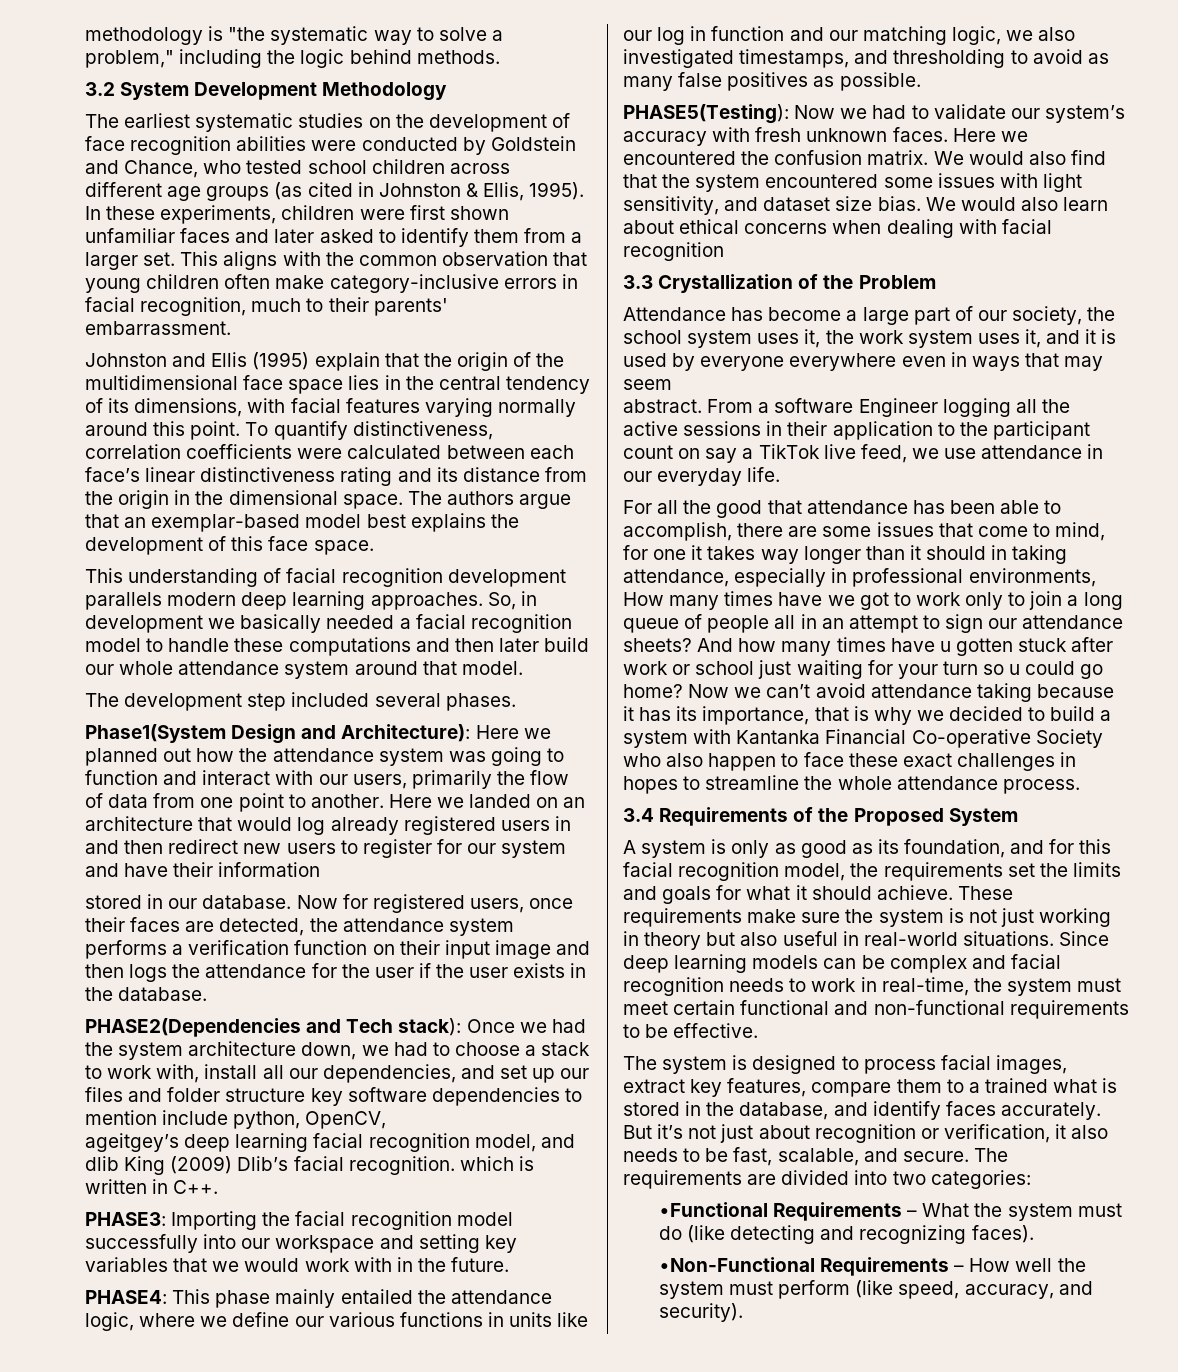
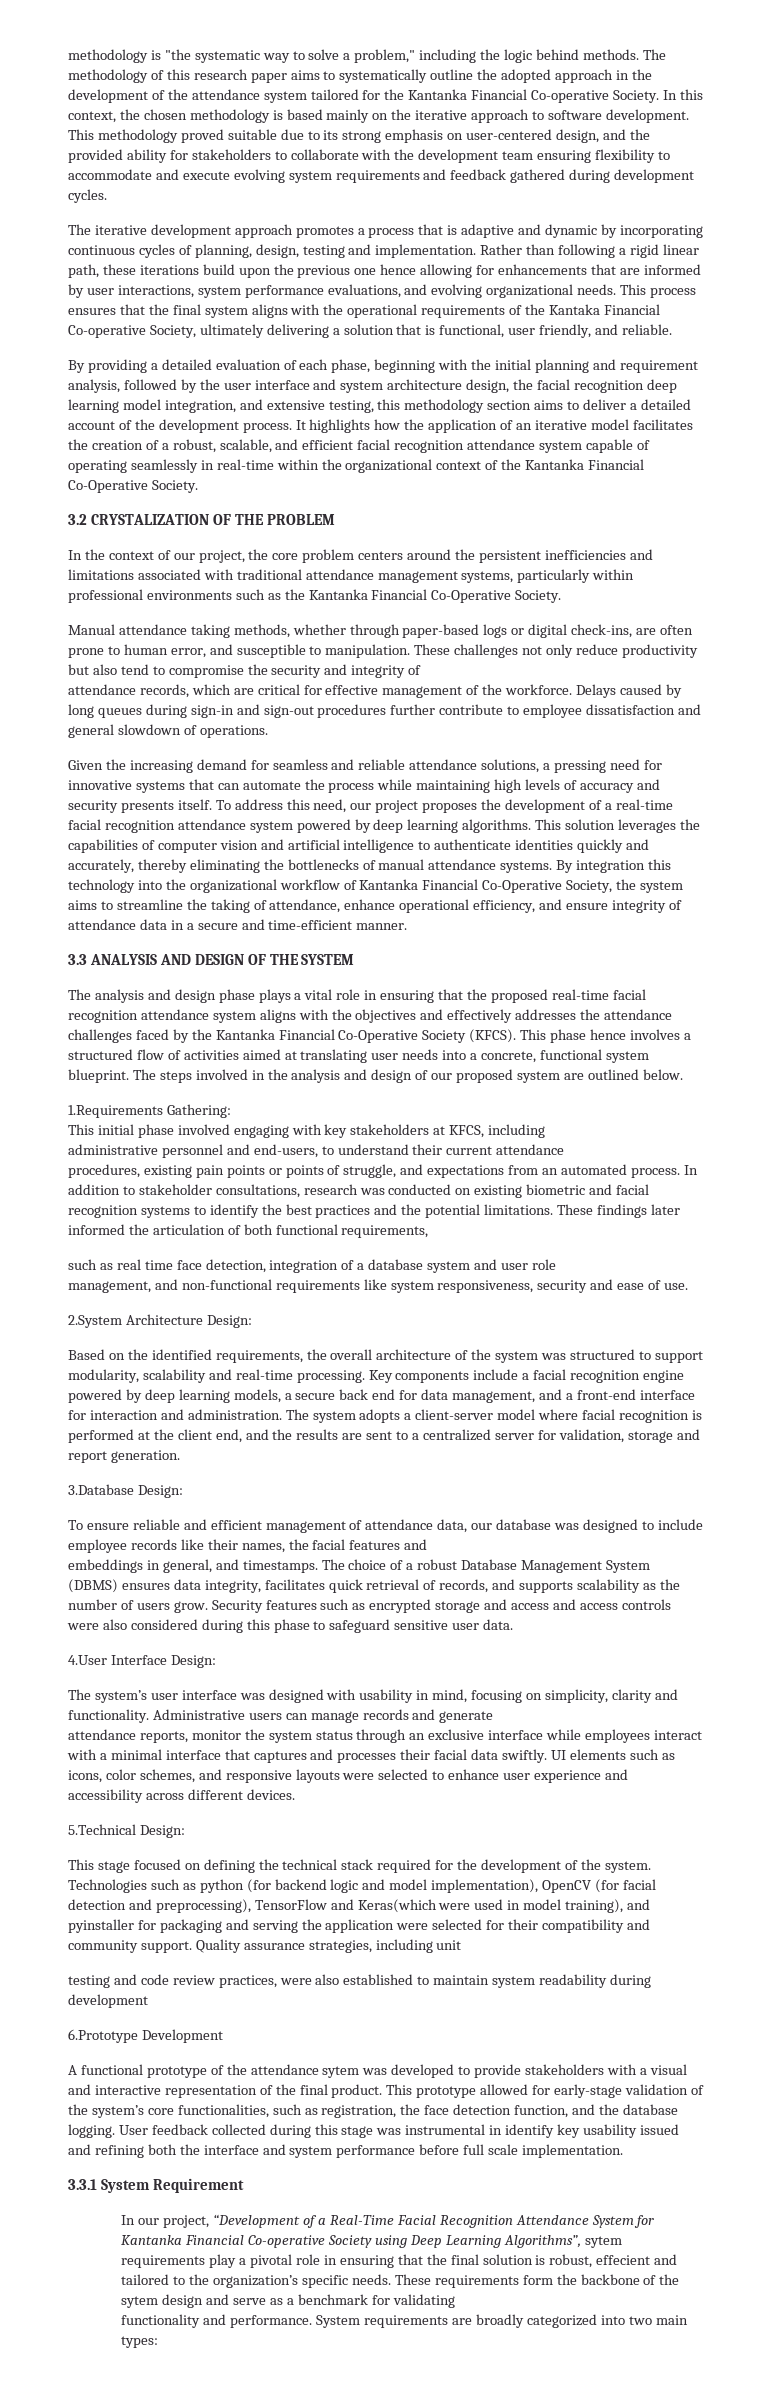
[85,82,448,101] [85,113,570,132] [85,136,576,155] [85,159,510,178] [85,182,585,201] [85,205,509,224] [85,228,583,247] [85,251,588,270] [85,274,578,293] [85,297,448,316] [85,321,231,335] [85,352,565,371] [85,375,590,394] [85,398,576,417] [85,421,493,440] [85,444,574,459] [85,467,587,486] [85,490,572,509] [85,513,519,532] [85,536,374,555] [85,568,566,587] [85,591,537,610] [85,614,572,633] [85,637,590,656] [85,661,523,679] [85,692,516,711] [85,724,551,744] [85,747,565,766] [85,770,570,789] [85,793,586,812] [85,816,571,835] [85,839,567,858] [85,862,321,877] [85,894,574,913] [85,917,514,936] [85,940,591,959] [85,963,587,982] [85,987,208,1001] [85,1018,586,1037] [85,1041,591,1060] [85,1064,590,1083] [85,1087,582,1106] [85,1110,387,1129] [85,1133,575,1152] [85,1156,534,1175] [85,1179,219,1194] [85,1211,513,1230] [85,1234,517,1253] [85,1257,510,1272] [85,1289,552,1308] [85,1312,589,1331] [623,26,1076,45] [623,49,1109,68] [623,72,921,91] [623,104,1125,124] [623,127,1028,146] [623,150,1106,165] [623,173,1082,192] [623,196,1109,215] [623,219,1052,238] [623,242,724,261] [623,274,936,293] [623,306,1116,325] [623,329,1117,348] [623,352,1104,371] [623,379,672,390] [623,398,1070,417] [623,421,1090,440] [623,444,1104,463] [623,467,781,486] [623,500,1062,518] [623,522,1106,541] [623,545,1068,564] [623,568,1096,587] [623,591,1123,610] [623,614,1124,633] [623,637,1114,656] [623,660,1104,679] [623,683,1114,702] [623,706,1112,725] [623,729,1103,748] [623,752,1077,771] [623,775,1080,794] [623,807,1018,826] [623,839,1112,858] [623,862,1121,881] [623,885,1013,904] [623,908,1112,927] [623,931,1110,950] [623,954,1061,973] [623,977,1122,996] [623,1000,1129,1019] [623,1023,759,1038] [623,1055,1067,1074] [623,1078,1118,1097] [623,1101,1101,1120] [623,1124,1109,1143] [623,1147,1008,1166] [623,1170,1031,1189] [658,1202,1122,1221] [658,1225,1034,1244] [658,1257,1086,1276] [658,1280,1093,1299] [658,1303,743,1322] // 3.2 System Development Methodology // The earliest systematic studies on the development of face recognition abilities were conducted by Goldstein and Chance, who tested school children across different age groups (as cited in Johnston & Ellis, 1995). In these experiments, children were first shown unfamiliar faces and later asked to identify them from a larger set. This aligns with the common observation that young children often make category-inclusive errors in facial recognition, much to their parents' embarrassment. // Johnston and Ellis (1995) explain that the origin of the multidimensional face space lies in the central tendency of its dimensions, with facial features varying normally around this point. To quantify distinctiveness, correlation coefficients were calculated between each face’s linear distinctiveness rating and its distance from the origin in the dimensional space. The authors argue that an exemplar-based model best explains the development of this face space. // This understanding of facial recognition development parallels modern deep learning approaches. So, in development we basically needed a facial recognition model to handle these computations and then later build our whole attendance system around that model. // The development step included several phases. // Phase1(System Design and Architecture): Here we planned out how the attendance system was going to function and interact with our users, primarily the flow of data from one point to another. Here we landed on an architecture that would log already registered users in and then redirect new users to register for our system and have their information // stored in our database. Now for registered users, once their faces are detected, the attendance system performs a verification function on their input image and then logs the attendance for the user if the user exists in the database. // PHASE2(Dependencies and Tech stack): Once we had the system architecture down, we had to choose a stack to work with, install all our dependencies, and set up our files and folder structure key software dependencies to mention include python, OpenCV, // ageitgey’s deep learning facial recognition model, and dlib King (2009) Dlib’s facial recognition. which is written in C++. // PHASE3: Importing the facial recognition model successfully into our workspace and setting key variables that we would work with in the future. // PHASE4: This phase mainly entailed the attendance logic, where we define our various functions in units like our log in function and our matching logic, we also investigated timestamps, and thresholding to avoid as many false positives as possible. // PHASE5(Testing): Now we had to validate our system’s accuracy with fresh unknown faces. Here we encountered the confusion matrix. We would also find that the system encountered some issues with light sensitivity, and dataset size bias. We would also learn about ethical concerns when dealing with facial recognition // 3.3 Crystallization of the Problem // Attendance has become a large part of our society, the school system uses it, the work system uses it, and it is used by everyone everywhere even in ways that may seem // abstract. From a software Engineer logging all the active sessions in their application to the participant count on say a TikTok live feed, we use attendance in our everyday life. // For all the good that attendance has been able to accomplish, there are some issues that come to mind, for one it takes way longer than it should in taking attendance, especially in professional environments, How many times have we got to work only to join a long queue of people all in an attempt to sign our attendance sheets? And how many times have u gotten stuck after work or school just waiting for your turn so u could go home? Now we can’t avoid attendance taking because it has its importance, that is why we decided to build a system with Kantanka Financial Co-operative Society who also happen to face these exact challenges in hopes to streamline the whole attendance process. // 3.4 Requirements of the Proposed System // A system is only as good as its foundation, and for this facial recognition model, the requirements set the limits and goals for what it should achieve. These requirements make sure the system is not just working in theory but also useful in real-world situations. Since deep learning models can be complex and facial recognition needs to work in real-time, the system must meet certain functional and non-functional requirements to be effective. // The system is designed to process facial images, extract key features, compare them to a trained what is stored in the database, and identify faces accurately. But it’s not just about recognition or verification, it also needs to be fast, scalable, and secure. The requirements are divided into two categories: // •Functional Requirements – What the system must do (like detecting and recognizing faces). // •Non-Functional Requirements – How well the system must perform (like speed, accuracy, and security). -> [642,49,666,60] [68,69,652,83] [68,89,703,103] [68,109,689,123] [68,129,650,143] [68,149,670,163] [68,169,695,183] [68,189,107,203] [68,224,703,238] [68,244,699,258] [68,264,701,278] [68,284,697,298] [68,304,660,318] [68,324,672,338] [68,359,698,373] [68,379,677,393] [68,399,691,413] [68,419,693,433] [68,439,650,453] [68,459,645,473] [68,480,198,493] [68,514,335,525] [68,549,653,563] [68,569,635,583] [68,589,562,603] [68,624,693,638] [68,644,698,658] [68,664,422,678] [68,684,682,698] [68,704,701,718] [68,724,268,738] [68,759,662,773] [68,779,660,793] [68,799,673,813] [68,819,700,833] [68,839,650,853] [68,859,672,873] [68,879,684,893] [68,899,682,913] [68,919,408,930] [68,954,355,965] [68,989,646,1003] [68,1009,673,1023] [68,1029,691,1043] [68,1049,649,1063] [68,1069,683,1083] [68,1104,231,1118] [68,1124,546,1138] [68,1144,565,1158] [68,1164,698,1178] [68,1184,650,1198] [68,1204,680,1218] [68,1224,429,1238] [68,1259,556,1273] [68,1279,689,1293] [68,1314,252,1328] [68,1349,703,1363] [68,1369,685,1383] [68,1389,695,1403] [68,1409,702,1423] [68,1429,700,1443] [68,1450,180,1463] [68,1484,183,1498] [68,1519,703,1533] [68,1539,428,1553] [68,1559,650,1573] [68,1579,680,1593] [68,1599,671,1613] [67,1619,514,1633] [68,1655,216,1668] [68,1689,678,1703] [68,1709,494,1723] [68,1729,702,1743] [67,1749,675,1763] [68,1769,628,1783] [68,1789,295,1803] [68,1824,185,1838] [68,1859,651,1873] [68,1879,656,1893] [68,1899,651,1913] [68,1919,650,1933] [68,1939,462,1953] [68,1974,651,1988] [68,1994,148,2008] [68,2029,223,2043] [68,2064,687,2078] [68,2084,704,2098] [68,2104,678,2118] [68,2124,679,2138] [68,2144,624,2158] [68,2178,244,2193] [121,2214,655,2228] [121,2235,622,2248] [121,2254,678,2268] [121,2274,680,2288] [121,2294,455,2308] [121,2314,688,2328] [121,2336,159,2348] The methodology of this research paper aims to systematically outline the adopted approach in the development of the attendance system tailored for the Kantanka Financial Co-operative Society. In this context, the chosen methodology is based mainly on the iterative approach to software development. This methodology proved suitable due to its strong emphasis on user-centered design, and the provided ability for stakeholders to collaborate with the development team ensuring flexibility to accommodate and execute evolving system requirements and feedback gathered during development cycles. // The iterative development approach promotes a process that is adaptive and dynamic by incorporating continuous cycles of planning, design, testing and implementation. Rather than following a rigid linear path, these iterations build upon the previous one hence allowing for enhancements that are informed by user interactions, system performance evaluations, and evolving organizational needs. This process ensures that the final system aligns with the operational requirements of the Kantaka Financial Co-operative Society, ultimately delivering a solution that is functional, user friendly, and reliable. // By providing a detailed evaluation of each phase, beginning with the initial planning and requirement analysis, followed by the user interface and system architecture design, the facial recognition deep learning model integration, and extensive testing, this methodology section aims to deliver a detailed account of the development process. It highlights how the application of an iterative model facilitates the creation of a robust, scalable, and efficient facial recognition attendance system capable of operating seamlessly in real-time within the organizational context of the Kantanka Financial Co-Operative Society. // 3.2 CRYSTALIZATION OF THE PROBLEM // In the context of our project, the core problem centers around the persistent inefficiencies and limitations associated with traditional attendance management systems, particularly within professional environments such as the Kantanka Financial Co-Operative Society. // Manual attendance taking methods, whether through paper-based logs or digital check-ins, are often prone to human error, and susceptible to manipulation. These challenges not only reduce productivity but also tend to compromise the security and integrity of // attendance records, which are critical for effective management of the workforce. Delays caused by long queues during sign-in and sign-out procedures further contribute to employee dissatisfaction and general slowdown of operations. // Given the increasing demand for seamless and reliable attendance solutions, a pressing need for innovative systems that can automate the process while maintaining high levels of accuracy and security presents itself. To address this need, our project proposes the development of a real-time facial recognition attendance system powered by deep learning algorithms. This solution leverages the capabilities of computer vision and artificial intelligence to authenticate identities quickly and accurately, thereby eliminating the bottlenecks of manual attendance systems. By integration this technology into the organizational workflow of Kantanka Financial Co-Operative Society, the system aims to streamline the taking of attendance, enhance operational efficiency, and ensure integrity of attendance data in a secure and time-efficient manner. // 3.3 ANALYSIS AND DESIGN OF THE SYSTEM // The analysis and design phase plays a vital role in ensuring that the proposed real-time facial recognition attendance system aligns with the objectives and effectively addresses the attendance challenges faced by the Kantanka Financial Co-Operative Society (KFCS). This phase hence involves a structured flow of activities aimed at translating user needs into a concrete, functional system blueprint. The steps involved in the analysis and design of our proposed system are outlined below. // 1.Requirements Gathering: // This initial phase involved engaging with key stakeholders at KFCS, including // administrative personnel and end-users, to understand their current attendance // procedures, existing pain points or points of struggle, and expectations from an automated process. In addition to stakeholder consultations, research was conducted on existing biometric and facial recognition systems to identify the best practices and the potential limitations. These findings later informed the articulation of both functional requirements, // such as real time face detection, integration of a database system and user role // management, and non-functional requirements like system responsiveness, security and ease of use. // 2.System Architecture Design: // Based on the identified requirements, the overall architecture of the system was structured to support modularity, scalability and real-time processing. Key components include a facial recognition engine powered by deep learning models, a secure back end for data management, and a front-end interface for interaction and administration. The system adopts a client-server model where facial recognition is performed at the client end, and the results are sent to a centralized server for validation, storage and report generation. // 3.Database Design: // To ensure reliable and efficient management of attendance data, our database was designed to include employee records like their names, the facial features and // embeddings in general, and timestamps. The choice of a robust Database Management System (DBMS) ensures data integrity, facilitates quick retrieval of records, and supports scalability as the number of users grow. Security features such as encrypted storage and access and access controls were also considered during this phase to safeguard sensitive user data. // 4.User Interface Design: // The system’s user interface was designed with usability in mind, focusing on simplicity, clarity and functionality. Administrative users can manage records and generate // attendance reports, monitor the system status through an exclusive interface while employees interact with a minimal interface that captures and processes their facial data swiftly. UI elements such as icons, color schemes, and responsive layouts were selected to enhance user experience and accessibility across different devices. // 5.Technical Design: // This stage focused on defining the technical stack required for the development of the system. Technologies such as python (for backend logic and model implementation), OpenCV (for facial detection and preprocessing), TensorFlow and Keras(which were used in model training), and pyinstaller for packaging and serving the application were selected for their compatibility and community support. Quality assurance strategies, including unit // testing and code review practices, were also established to maintain system readability during development // 6.Prototype Development // A functional prototype of the attendance sytem was developed to provide stakeholders with a visual and interactive representation of the final product. This prototype allowed for early-stage validation of the system’s core functionalities, such as registration, the face detection function, and the database logging. User feedback collected during this stage was instrumental in identify key usability issued and refining both the interface and system performance before full scale implementation. // 3.3.1 System Requirement // In our project, “Development of a Real-Time Facial Recognition Attendance System for Kantanka Financial Co-operative Society using Deep Learning Algorithms”, sytem requirements play a pivotal role in ensuring that the final solution is robust, effecient and tailored to the organization’s specific needs. These requirements form the backbone of the sytem design and serve as a benchmark for validating // functionality and performance. System requirements are broadly categorized into two main types:

